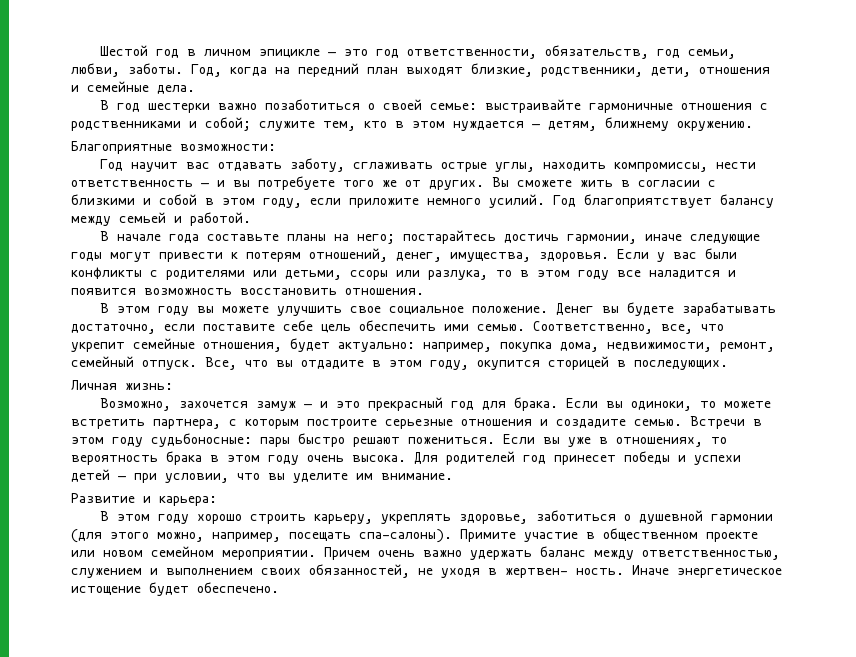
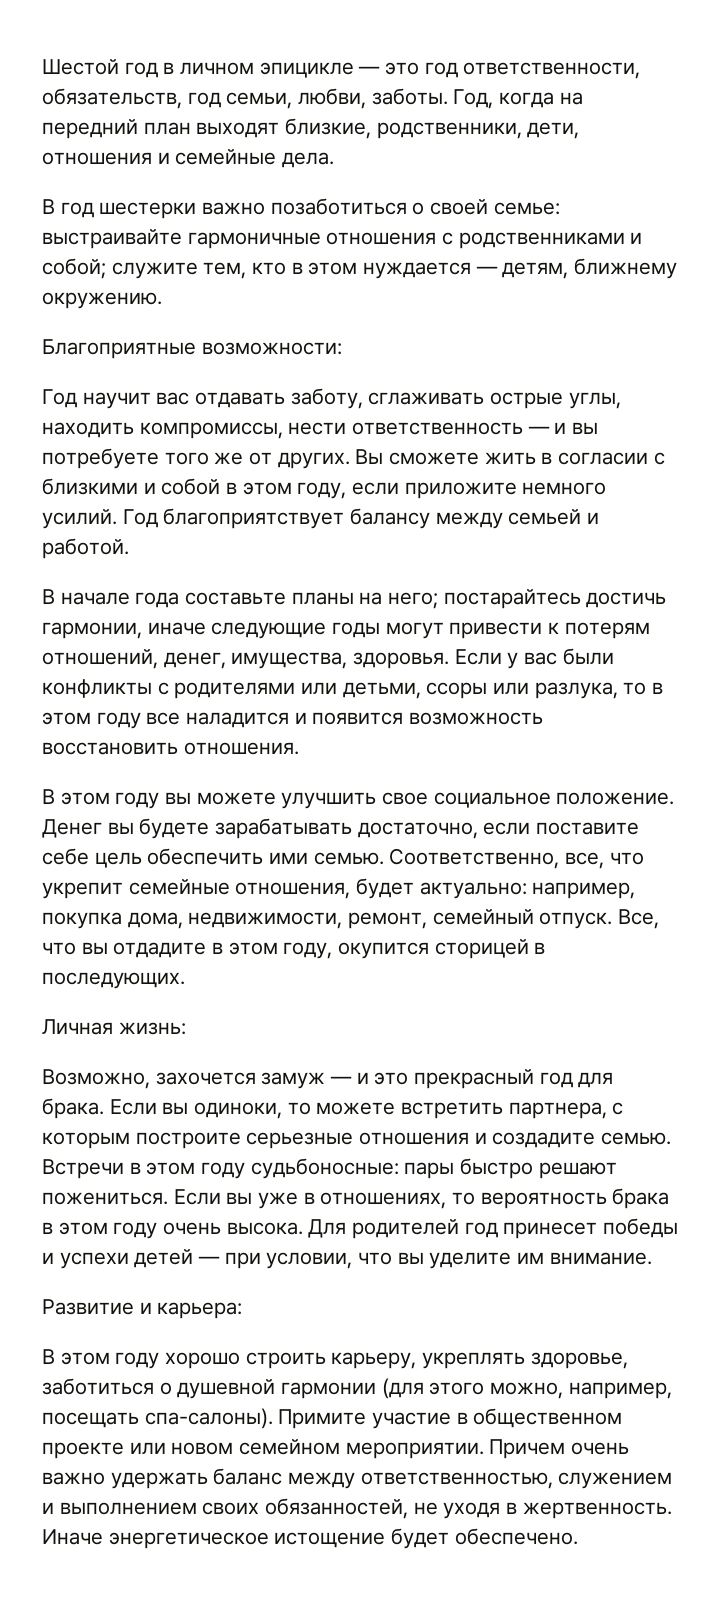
[505,568,624,578] жертвен- ность. -> [522,1502,672,1519] жертвенность.

